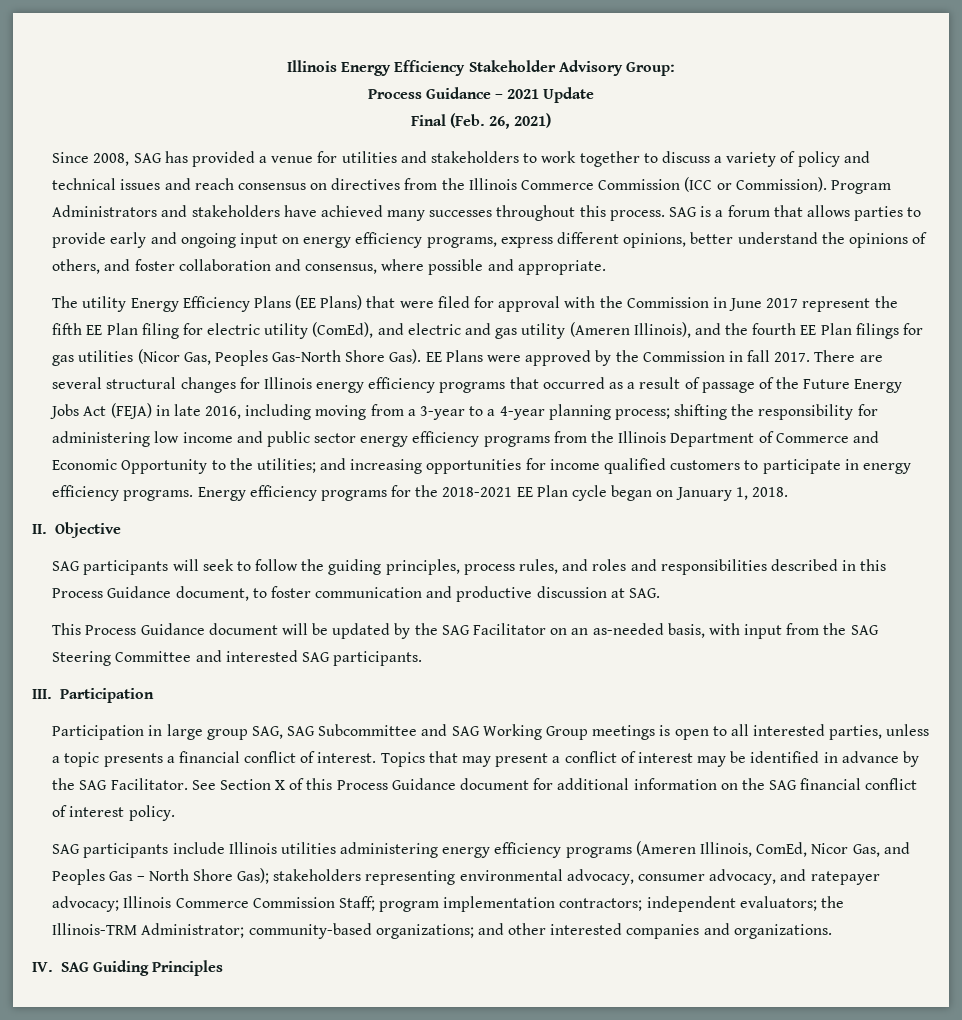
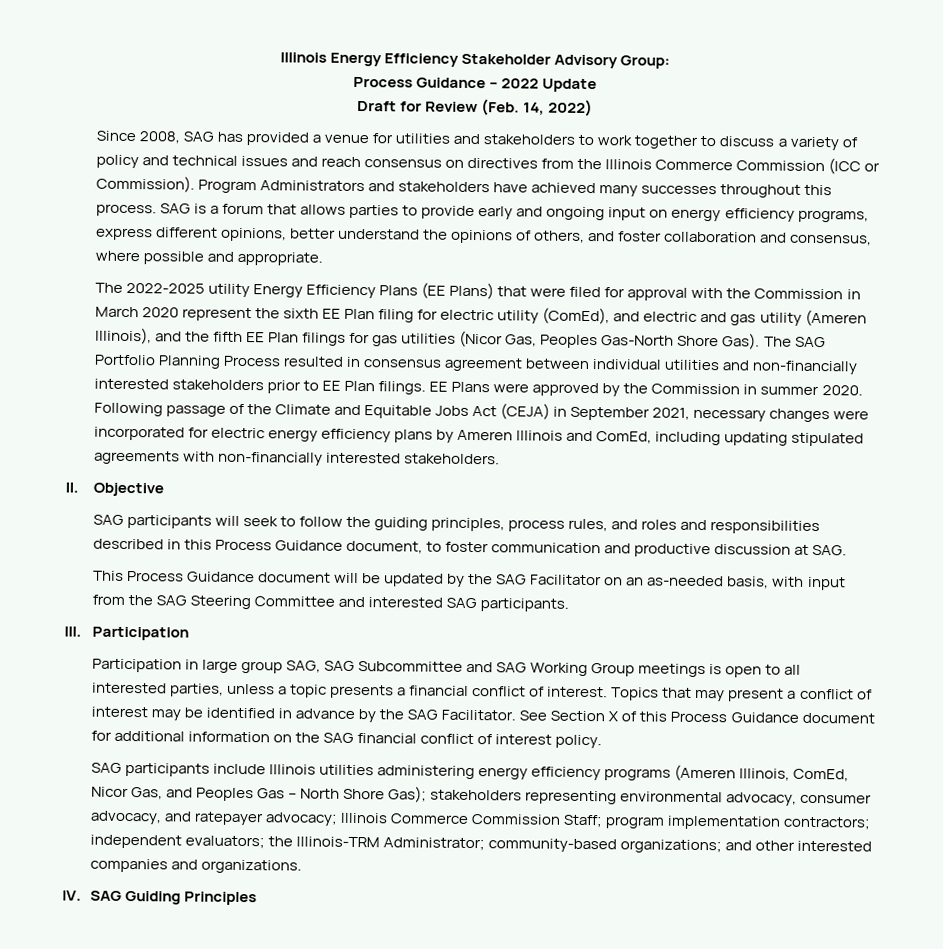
[507,89,540,99] 2021 -> [501,78,540,89] 2022
[410,113,552,129] Final (Feb. 26, 2021) -> [356,99,594,117] Draft for Review (Feb. 14, 2022)
(79, 302) none -> [125,282,205,294] 2022-2025
[729,298,799,311] June 2017 -> [94,306,179,318] March 2020
[52,323,83,335] fifth -> [282,308,319,319] sixth
[752,323,797,335] fourth -> [212,331,243,342] fifth
(422, 356) none -> [763,336,826,348] [93,354,859,375] [93,378,427,395] The SAG Portfolio Planning Process resulted in consensus agreement between individual utilities and non-financially interested stakeholders prior to EE Plan filings.
[747,350,883,362] [52,377,903,393] [50,403,878,420] [52,431,879,447] [52,458,911,474] [52,485,788,501] fall 2017. There are several structural changes for Illinois energy efficiency programs that occurred as a result of passage of the Future Energy Jobs Act (FEJA) in late 2016, including moving from a 3-year to a 4-year planning process; shifting the responsibility for administering low income and public sector energy efficiency programs from the Illinois Department of Commerce and Economic Opportunity to the utilities; and increasing opportunities for income qualified customers to participate in energy efficiency programs. Energy efficiency programs for the 2018-2021 EE Plan cycle began on January 1, 2018. -> [760,385,863,396] [93,402,870,423] [93,426,865,447] [93,450,500,466] summer 2020. Following passage of the Climate and Equitable Jobs Act (CEJA) in September 2021, necessary changes were incorporated for electric energy efficiency plans by Ameren Illinois and ComEd, including updating stipulated agreements with non-financially interested stakeholders.

